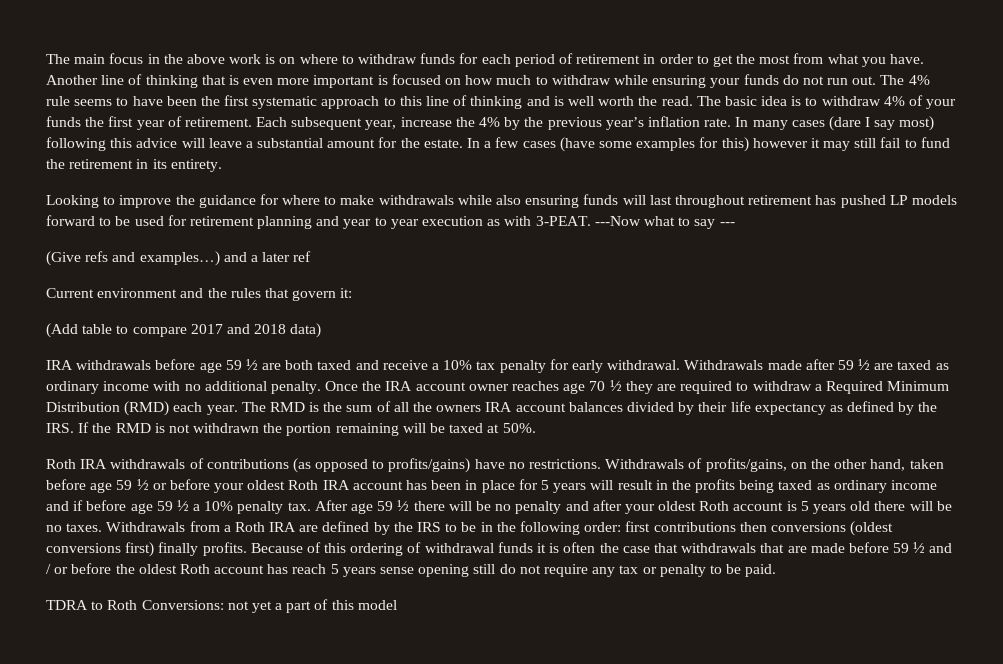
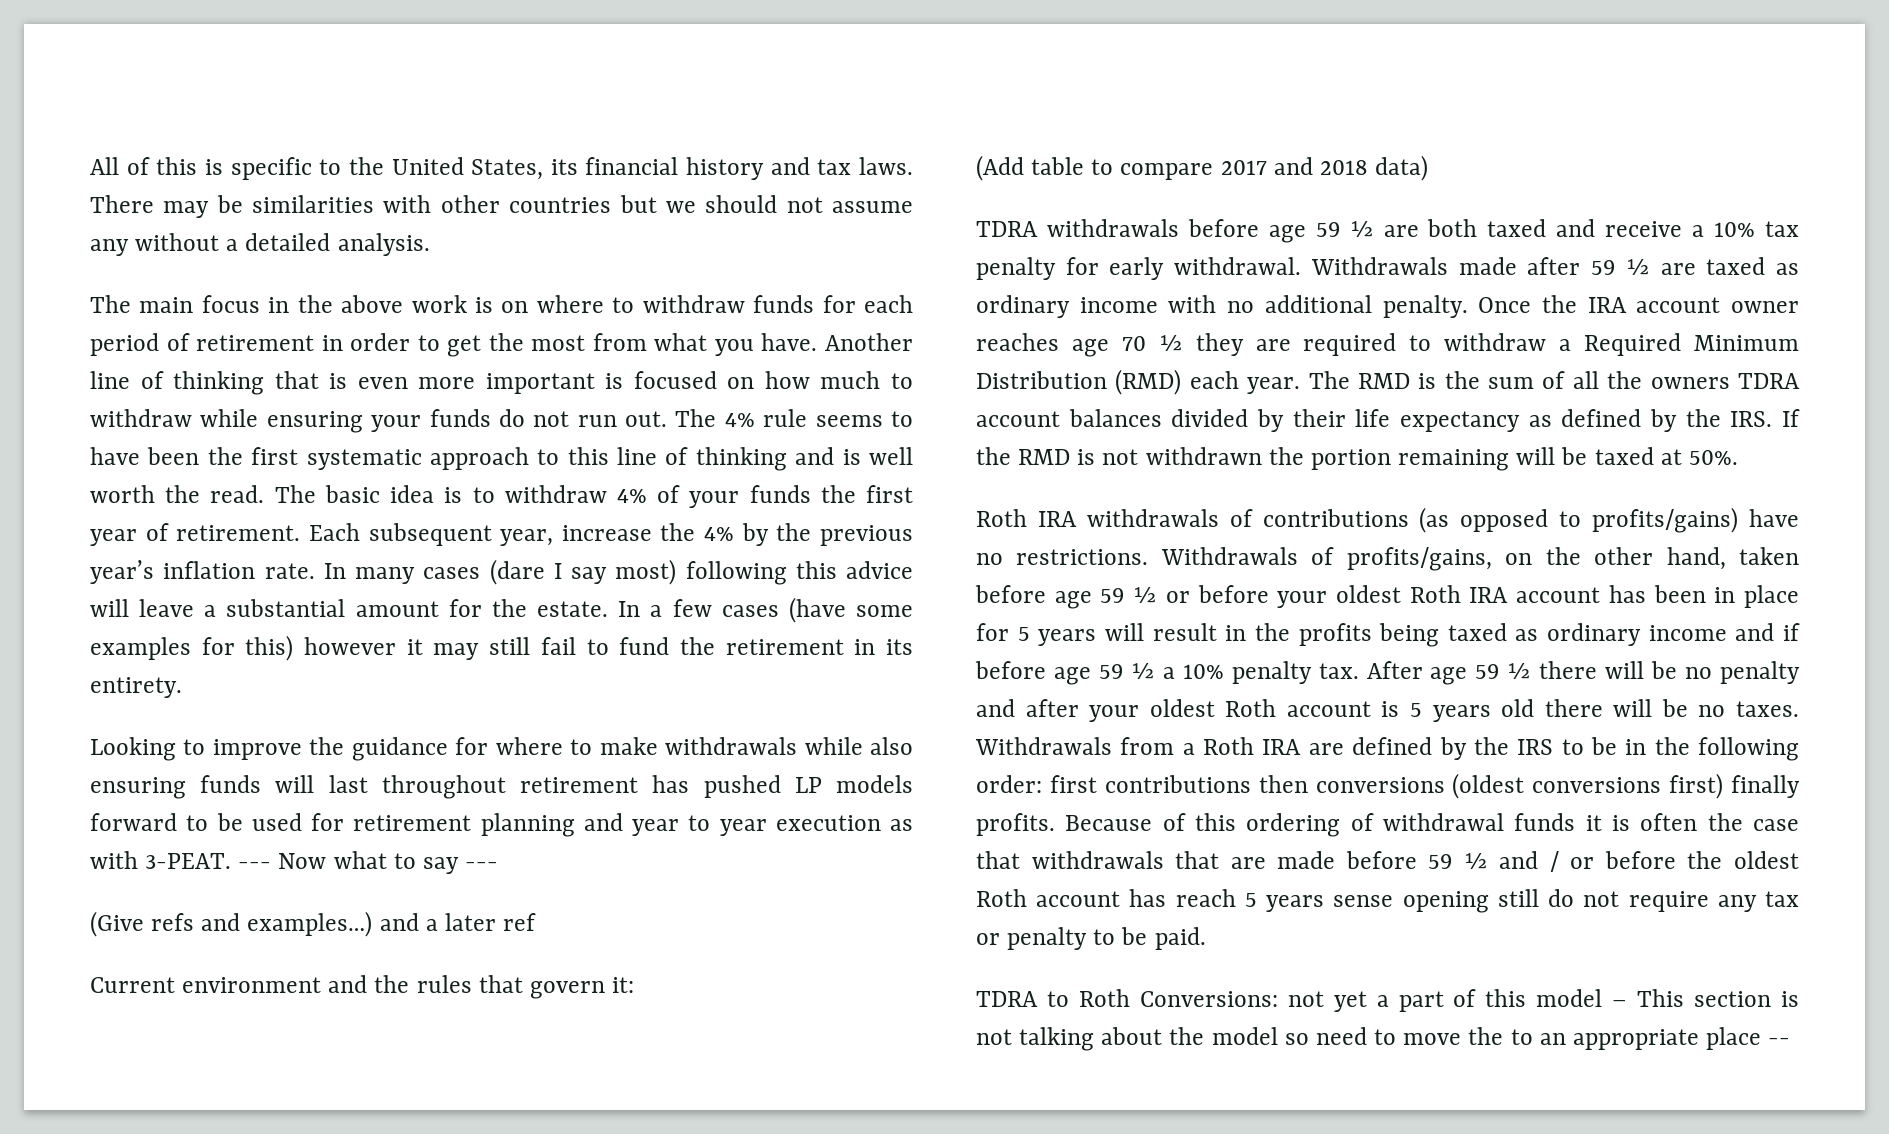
(46, 59) none -> [90,157,913,180] [90,195,914,218] [90,233,430,256] All of this is specific to the United States, its financial history and tax laws. There may be similarities with other countries but we should not assume any without a detailed analysis. //
[594,216,641,226] ---Now -> [238,853,327,869] --- Now
[46,360,73,370] IRA -> [976,221,1038,237] TDRA
[485,402,513,412] IRA -> [1737,373,1800,389] TDRA
(397, 605) none -> [1612,989,1799,1007] [976,1027,1791,1051] – This section is not talking about the model so need to move the to an appropriate place --

